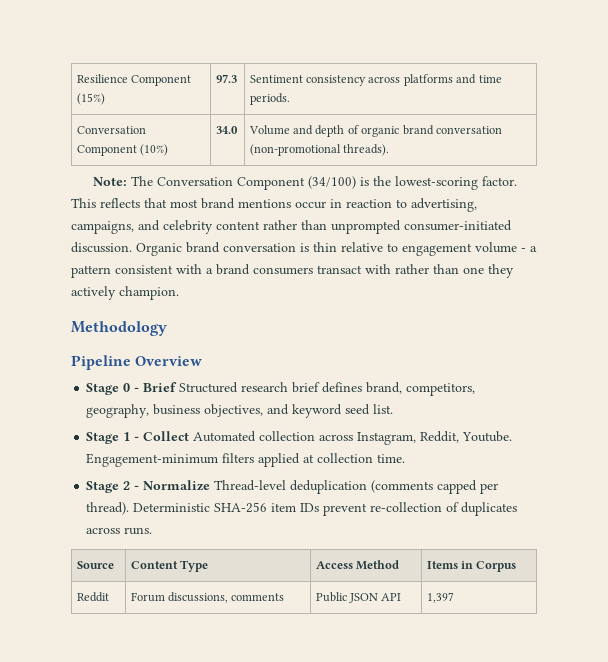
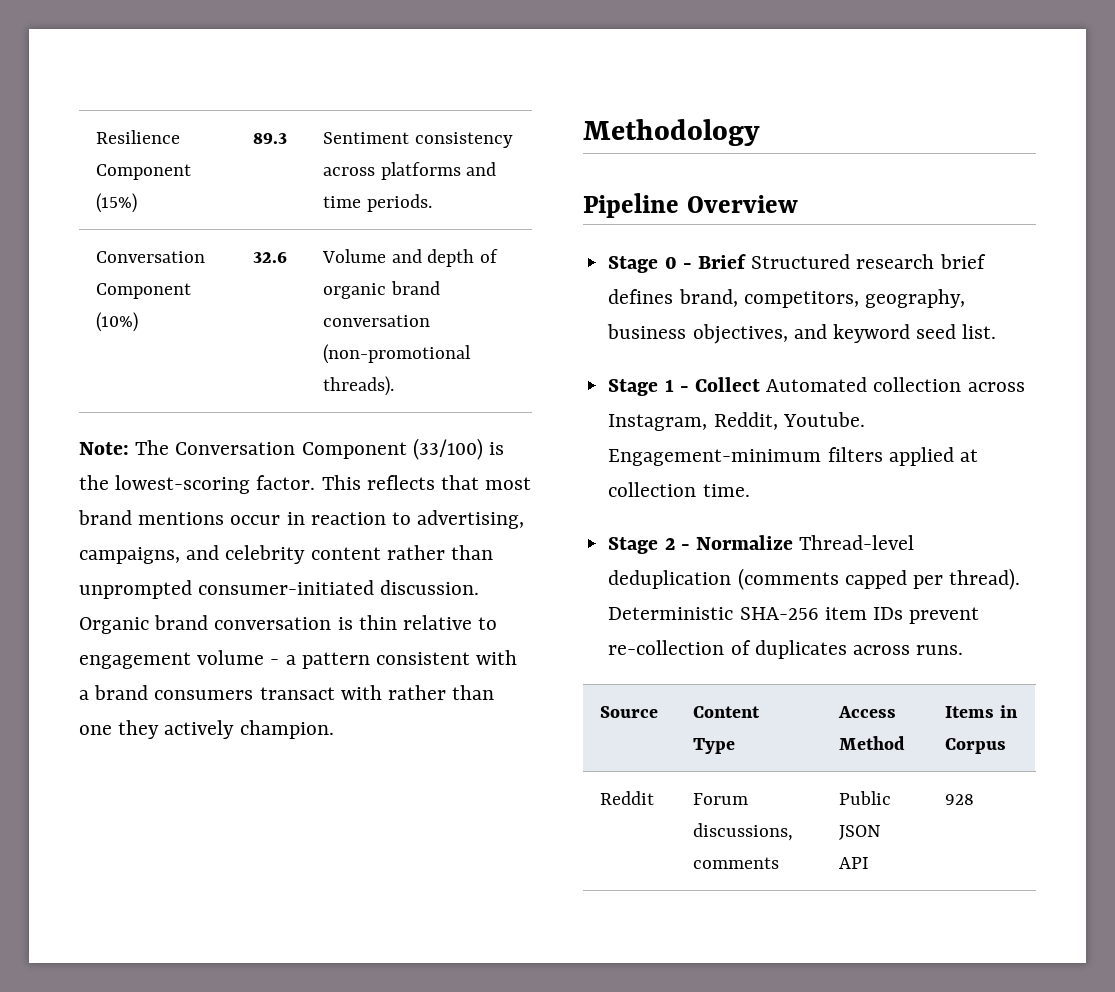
[215,74,237,83] 97.3 -> [253,133,288,144] 89.3
[215,126,238,134] 34.0 -> [253,252,288,263] 32.6
[308,176,357,189] (34/100) -> [412,438,483,460] (33/100)
[426,592,454,603] 1,397 -> [945,794,975,805] 928

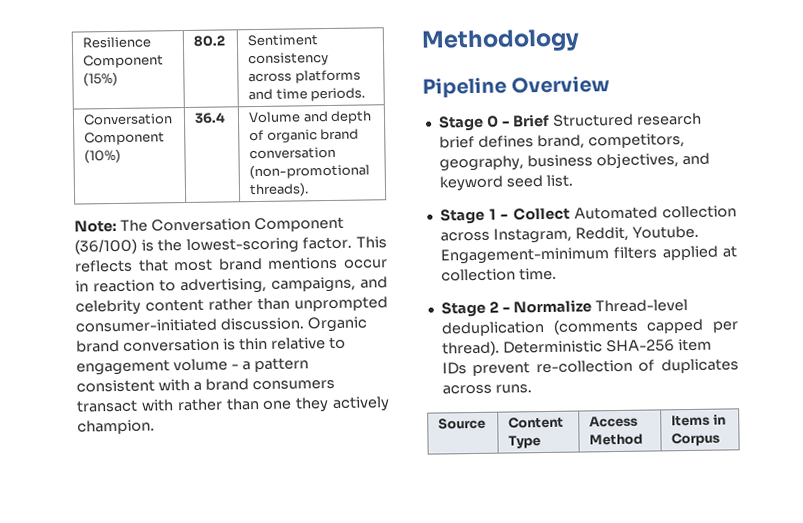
[253,133,288,144] 89.3 -> [193,35,226,47] 80.2
[253,252,288,263] 32.6 -> [194,112,227,124] 36.4
[412,438,483,460] (33/100) -> [74,238,137,255] (36/100)
[600,791,655,805] [693,793,749,805] [693,823,794,841] [693,857,780,869] [839,791,892,805] [839,825,882,840] [839,857,870,869] [945,794,975,805] // Reddit | Forum discussions, comments | Public JSON API | 928 -> (721, 439) none

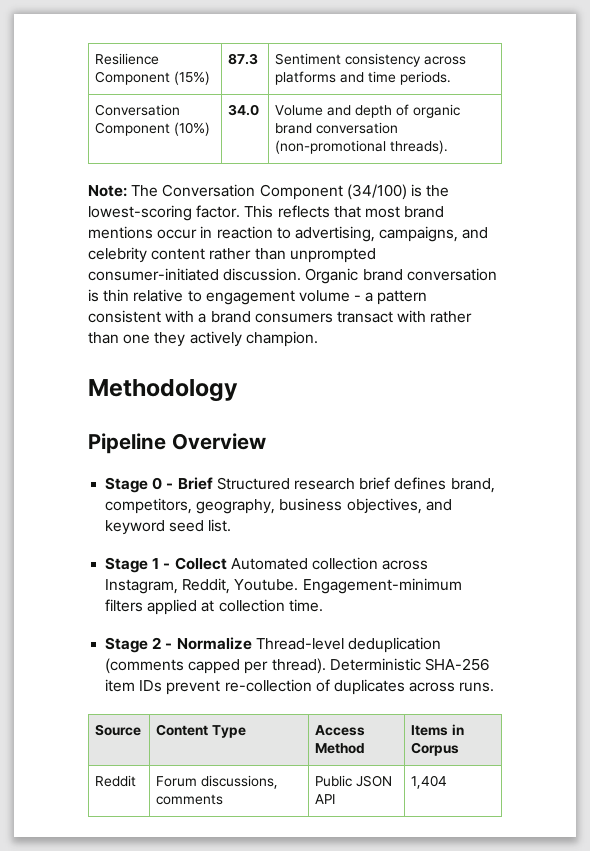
[193,35,226,47] 80.2 -> [228,53,259,65] 87.3
[194,112,227,124] 36.4 -> [228,104,260,116] 34.0
[74,238,137,255] (36/100) -> [346,184,407,200] (34/100)
(721, 439) none -> [95,775,137,787] [156,775,279,789] [156,794,224,805] [315,775,393,787] [315,794,336,804] [411,775,448,789] // Reddit | Forum discussions, comments | Public JSON API | 1,404

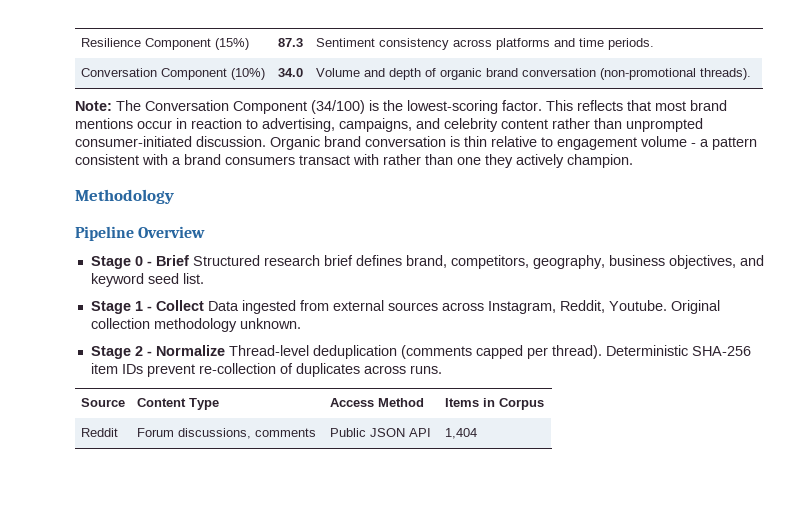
[230,557,429,570] [105,578,462,594] [105,599,323,615] Automated collection across Instagram, Reddit, Youtube. Engagement-minimum filters applied at collection time. -> [207,300,720,314] [90,318,301,332] Data ingested from external sources across Instagram, Reddit, Youtube. Original collection methodology unknown.

